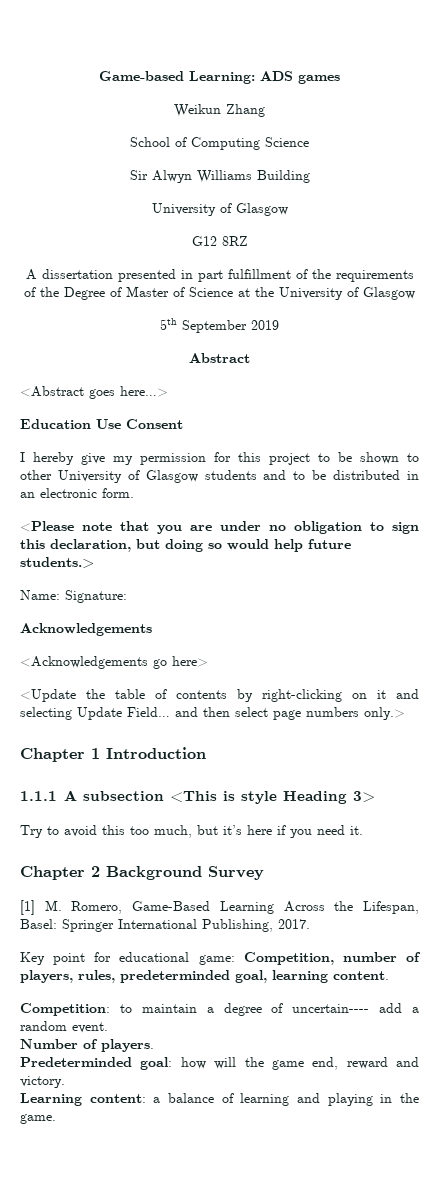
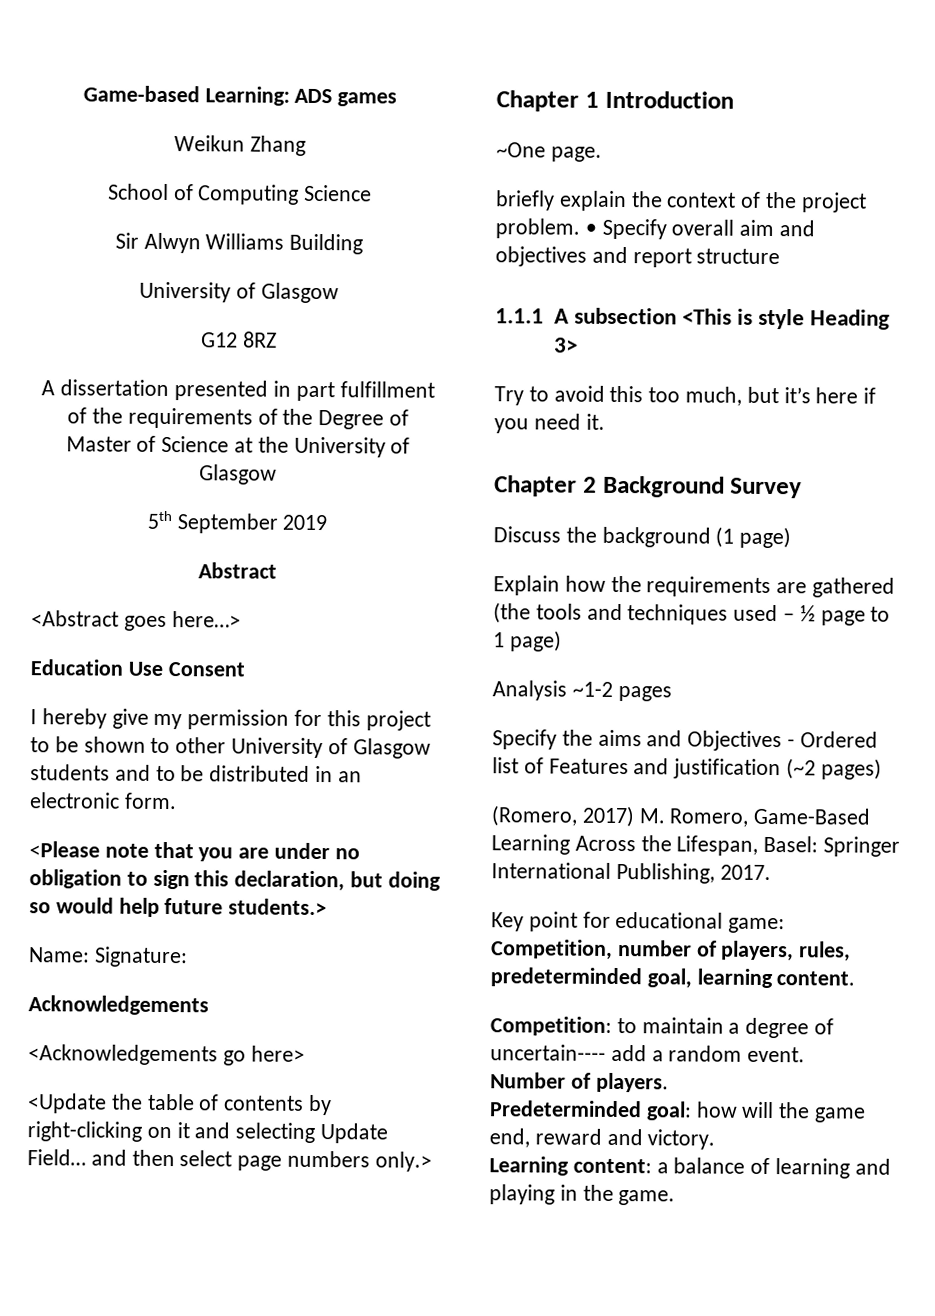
(206, 753) none -> [496,142,602,162] [495,190,867,213] [495,218,816,240] [495,246,781,268] // ~One page. // briefly explain the context of the project problem. • Specify overall aim and objectives and report structure
[20,900,35,915] [1] -> [493,526,792,549] [493,575,896,598] [493,602,891,626] [493,630,562,652] [492,680,672,702] [492,729,878,752] [492,757,882,780] [491,805,635,828] Discuss the background (1 page) // Explain how the requirements are gathered (the tools and techniques used – ½ page to 1 page) // Analysis ~1-2 pages // Specify the aims and Objectives - Ordered list of Features and justification (~2 pages) // (Romero, 2017)

